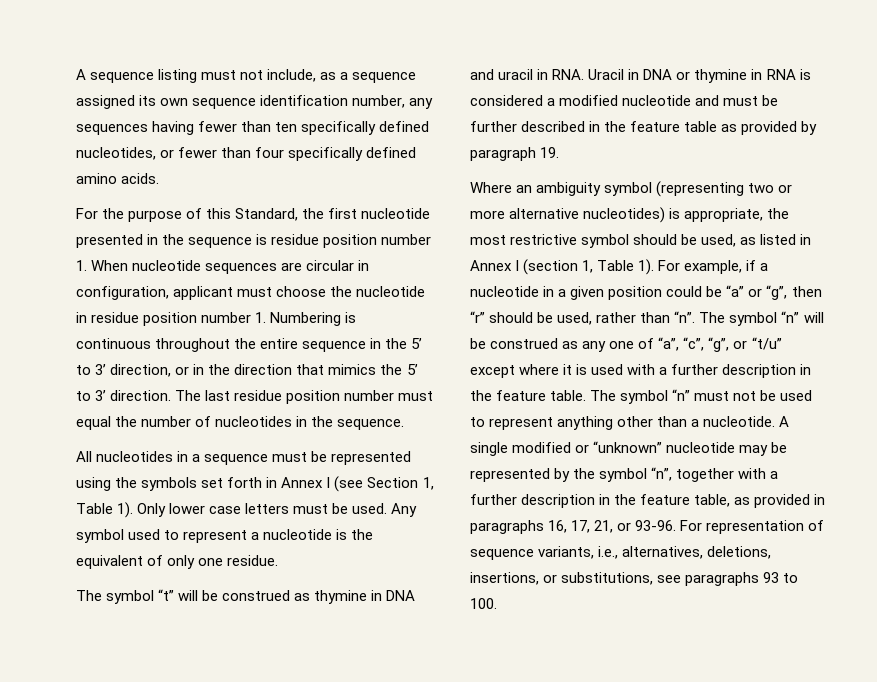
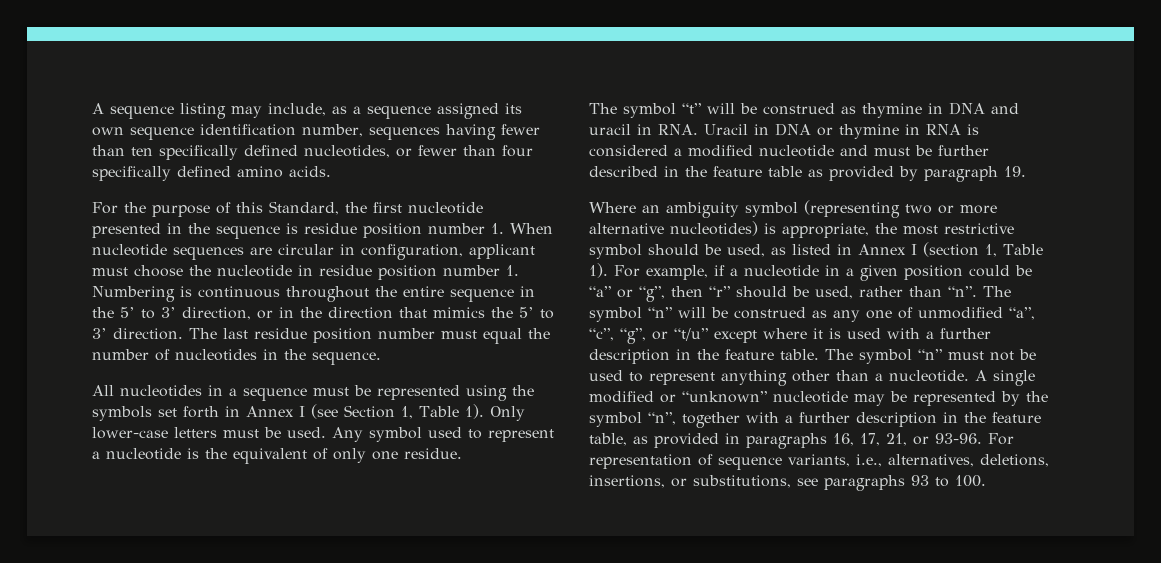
[201,70,264,80] must not -> [231,106,262,118] may
[409,98,434,109] any -> (363, 130) none
[169,503,242,514] lower case -> [92,427,168,439] lower-case
(655, 343) none -> [918,307,1003,319] unmodified

